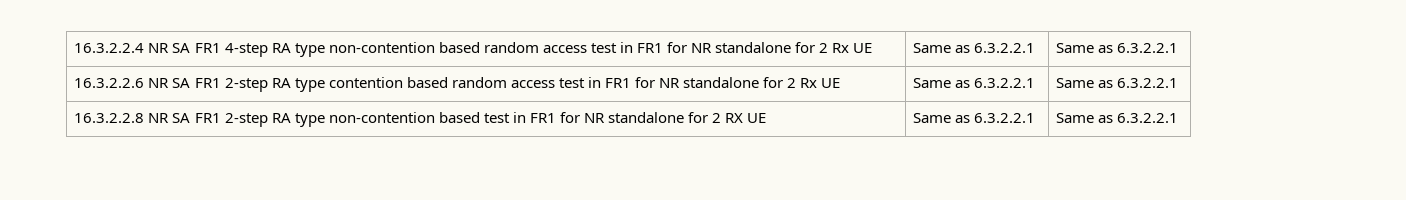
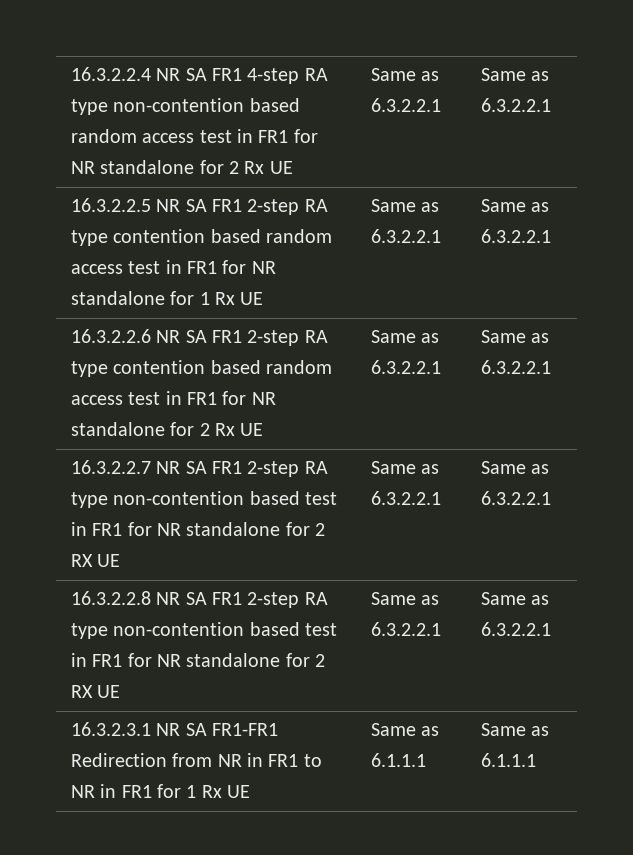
(1179, 48) none -> [70,198,328,215] [70,229,333,246] [70,260,276,274] [70,291,264,305] [370,199,440,212] [370,229,441,243] [480,199,550,212] [480,229,551,243] // 16.3.2.2.5 NR SA FR1 2-step RA type contention based random access test in FR1 for NR standalone for 1 Rx UE | Same as 6.3.2.2.1 | Same as 6.3.2.2.1
(1179, 83) none -> [70,460,328,477] [70,491,338,508] [70,522,326,536] [70,554,121,567] [370,461,440,474] [370,491,441,505] [480,461,550,474] [480,491,551,505] // 16.3.2.2.7 NR SA FR1 2-step RA type non-contention based test in FR1 for NR standalone for 2 RX UE | Same as 6.3.2.2.1 | Same as 6.3.2.2.1
(1179, 118) none -> [70,722,279,736] [70,753,322,767] [70,784,251,798] [370,723,440,736] [370,753,426,767] [480,723,550,736] [480,753,536,767] // 16.3.2.3.1 NR SA FR1-FR1 Redirection from NR in FR1 to NR in FR1 for 1 Rx UE | Same as 6.1.1.1 | Same as 6.1.1.1

